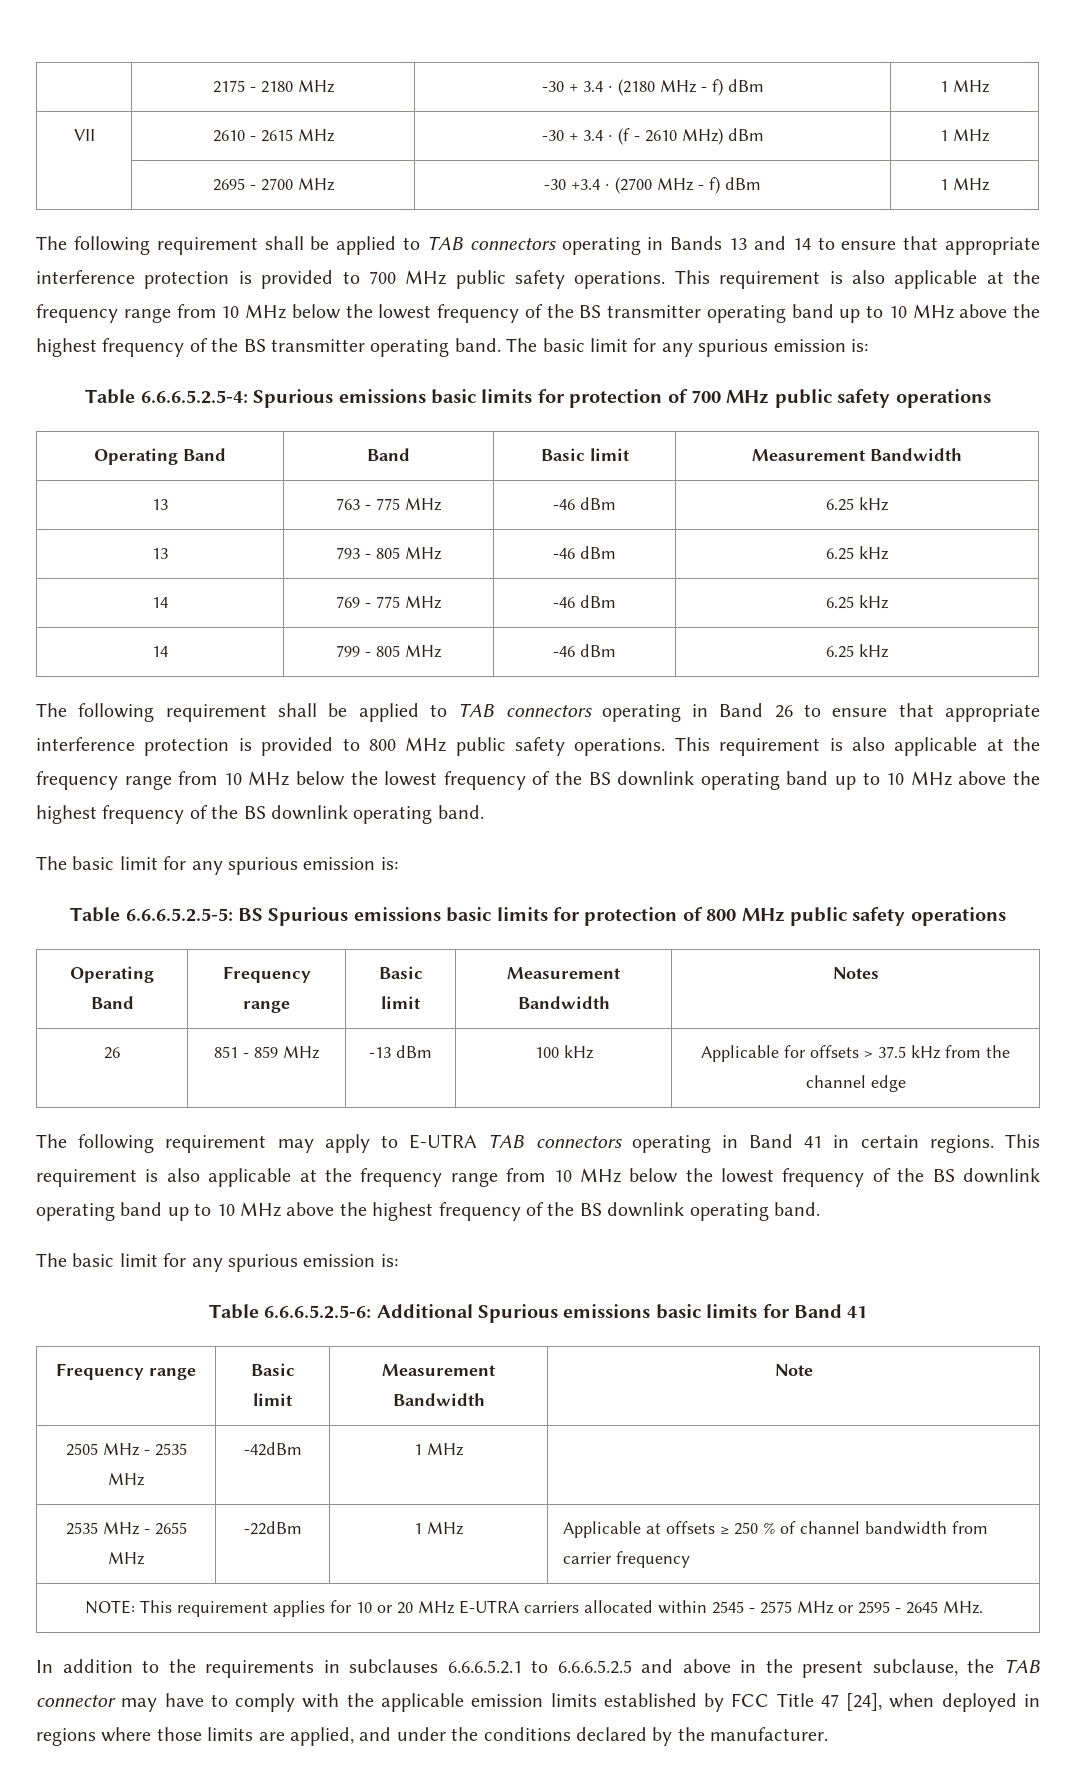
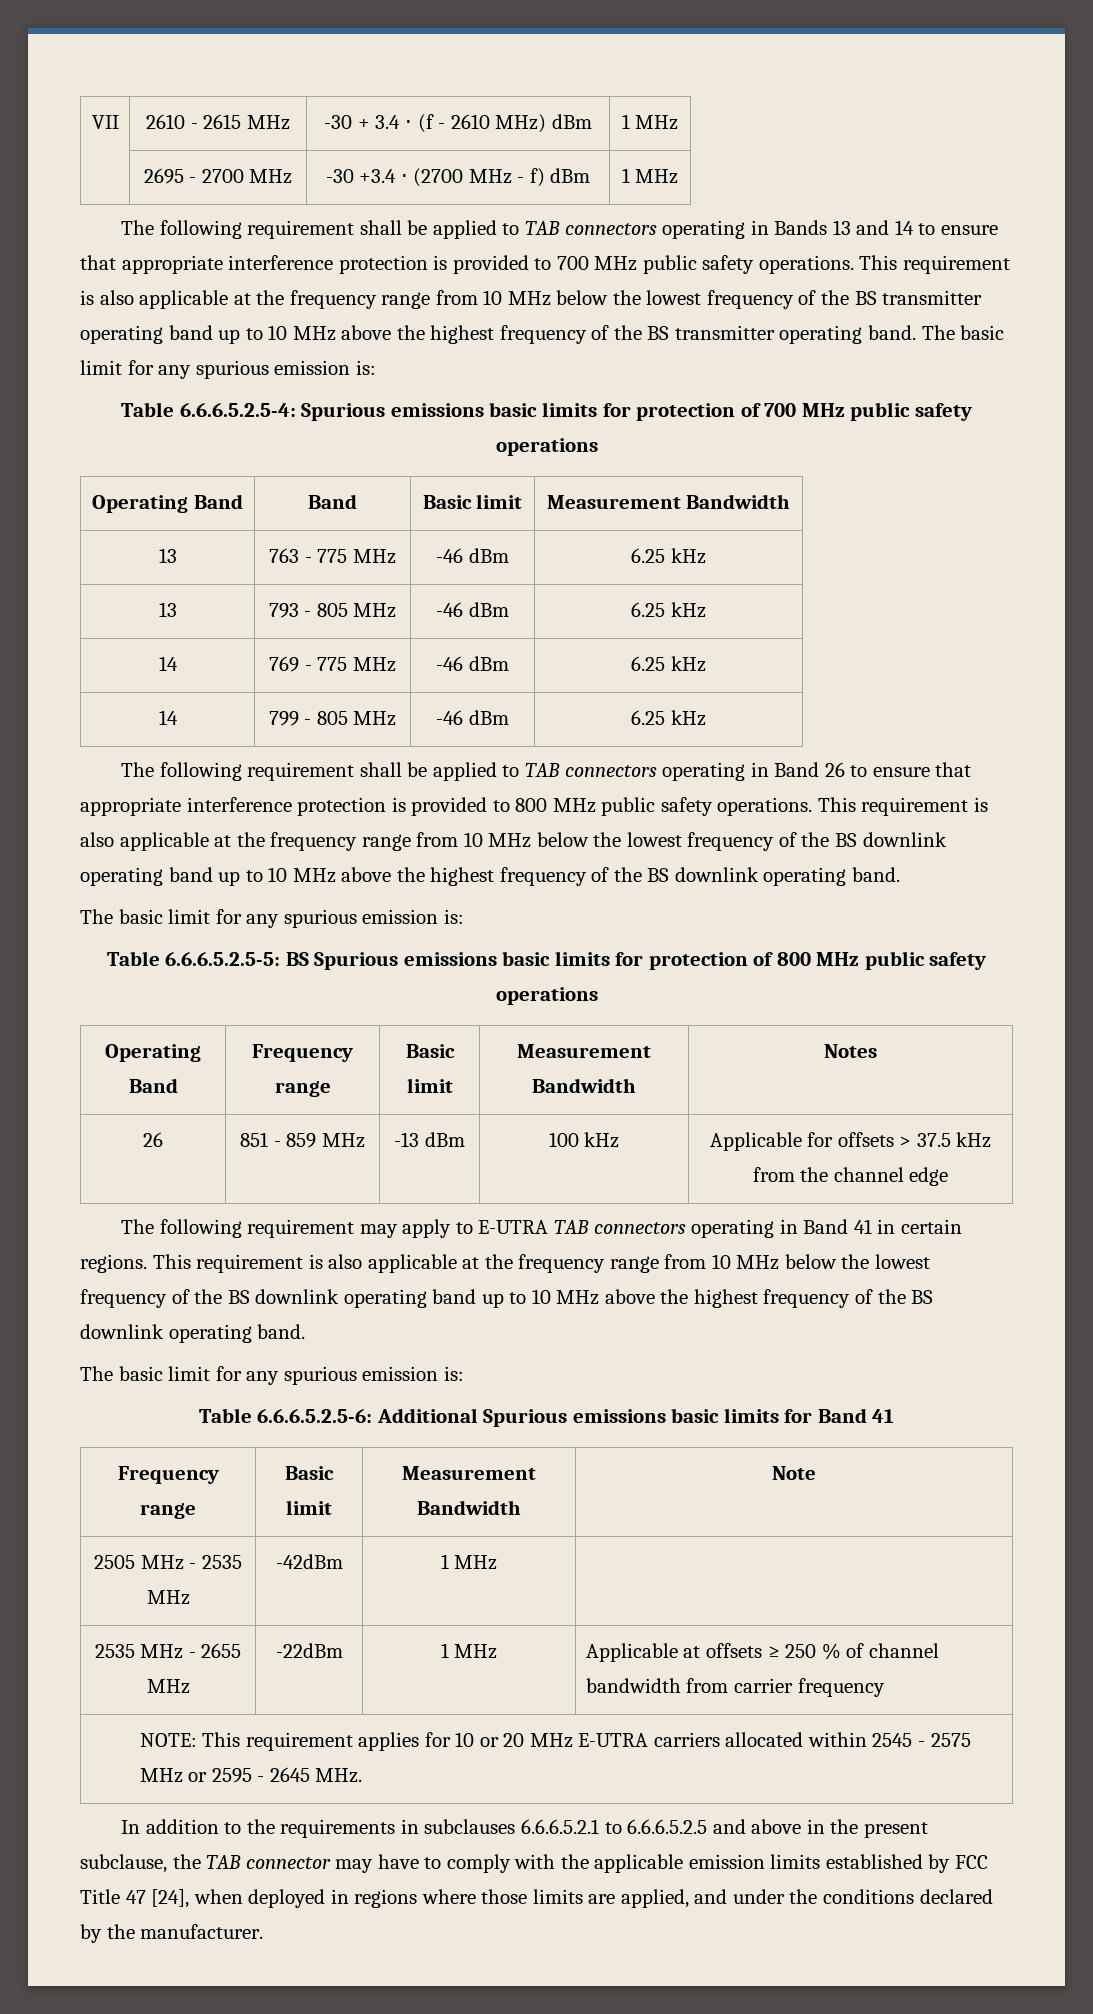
[212,80,335,93] [541,79,764,96] [940,80,990,93] | 2175 - 2180 MHz | -30 + 3.4 ⋅ (2180 MHz - f) dBm | 1 MHz // -> (91, 122) none

